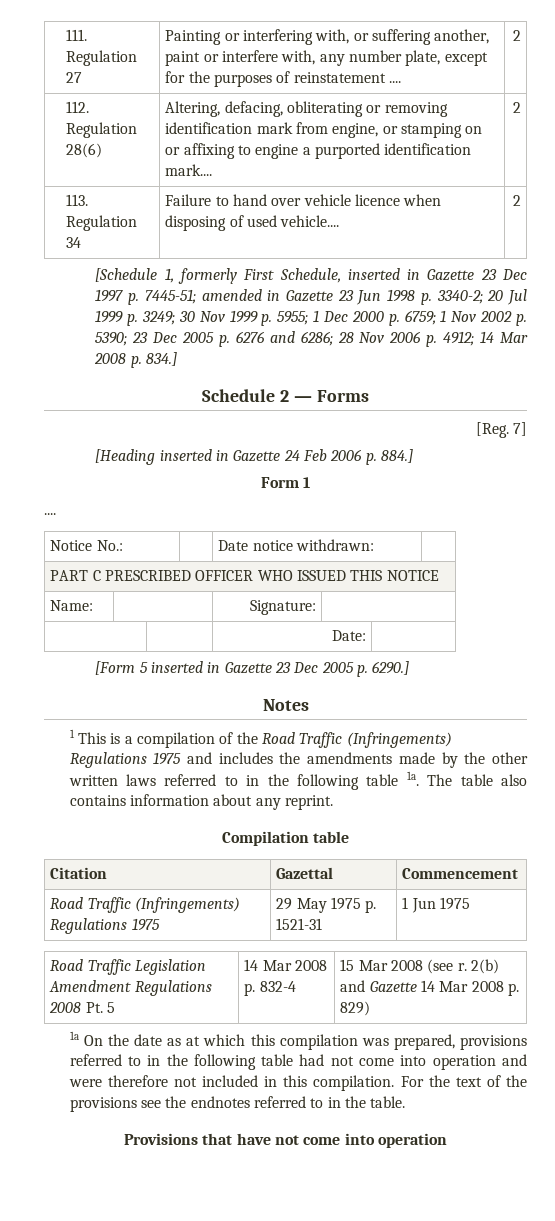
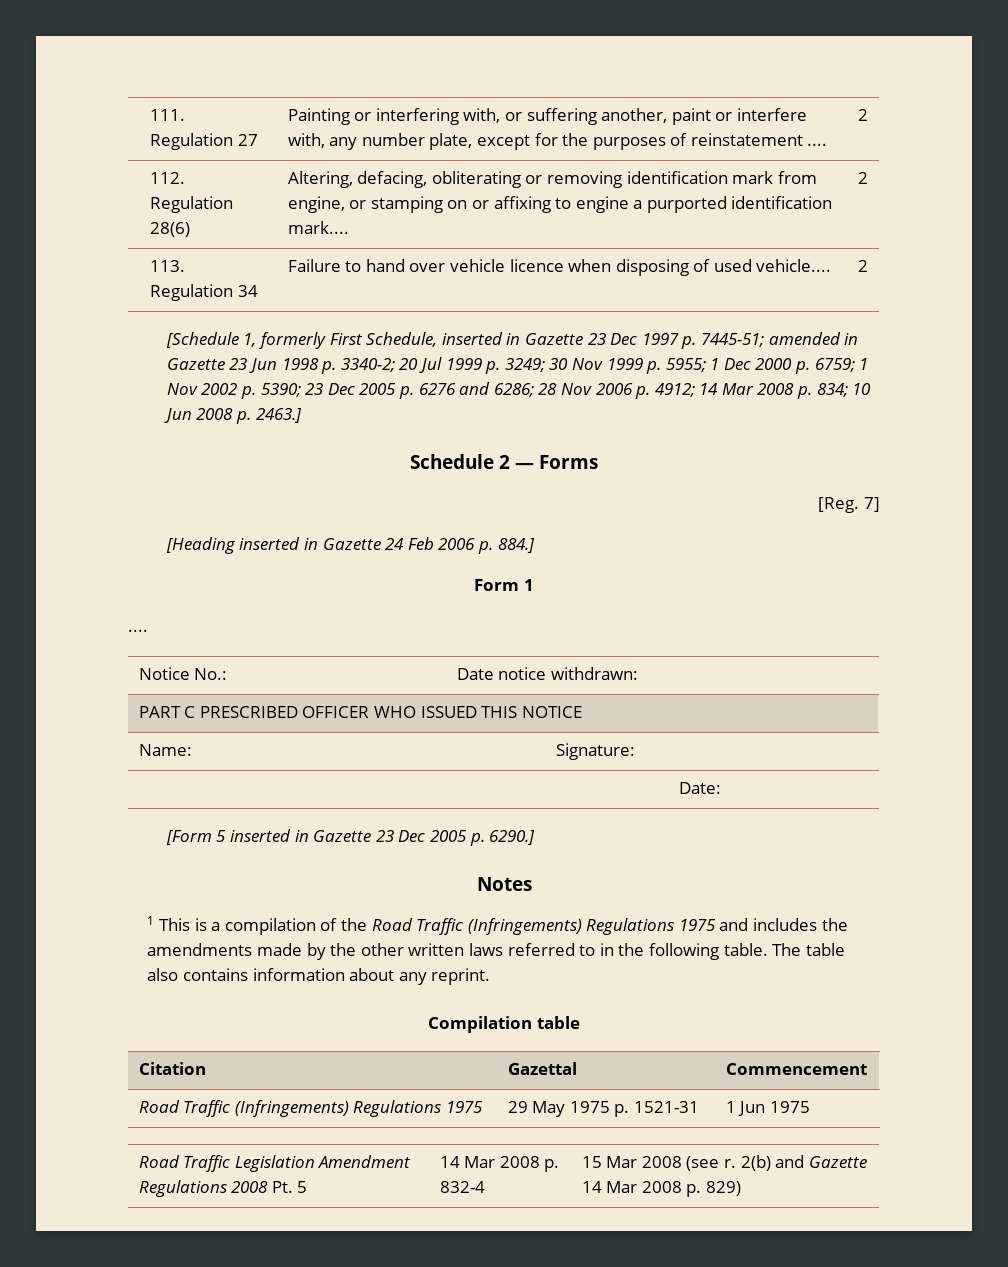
[145,352,177,366] 834.] -> [816,383,872,397] [163,408,302,424] 834; 10 Jun 2008 p. 2463.]
[366,771,419,786] table 1a. -> [723,943,768,956] table.
[69,1031,527,1050] [69,1054,527,1070] [68,1075,527,1091] [69,1096,406,1112] [124,1133,447,1148] // 1a On the date as at which this compilation was prepared, provisions referred to in the following table had not come into operation and were therefore not included in this compilation. For the text of the provisions see the endnotes referred to in the table. // Provisions that have not come into operation -> (741, 1188) none

